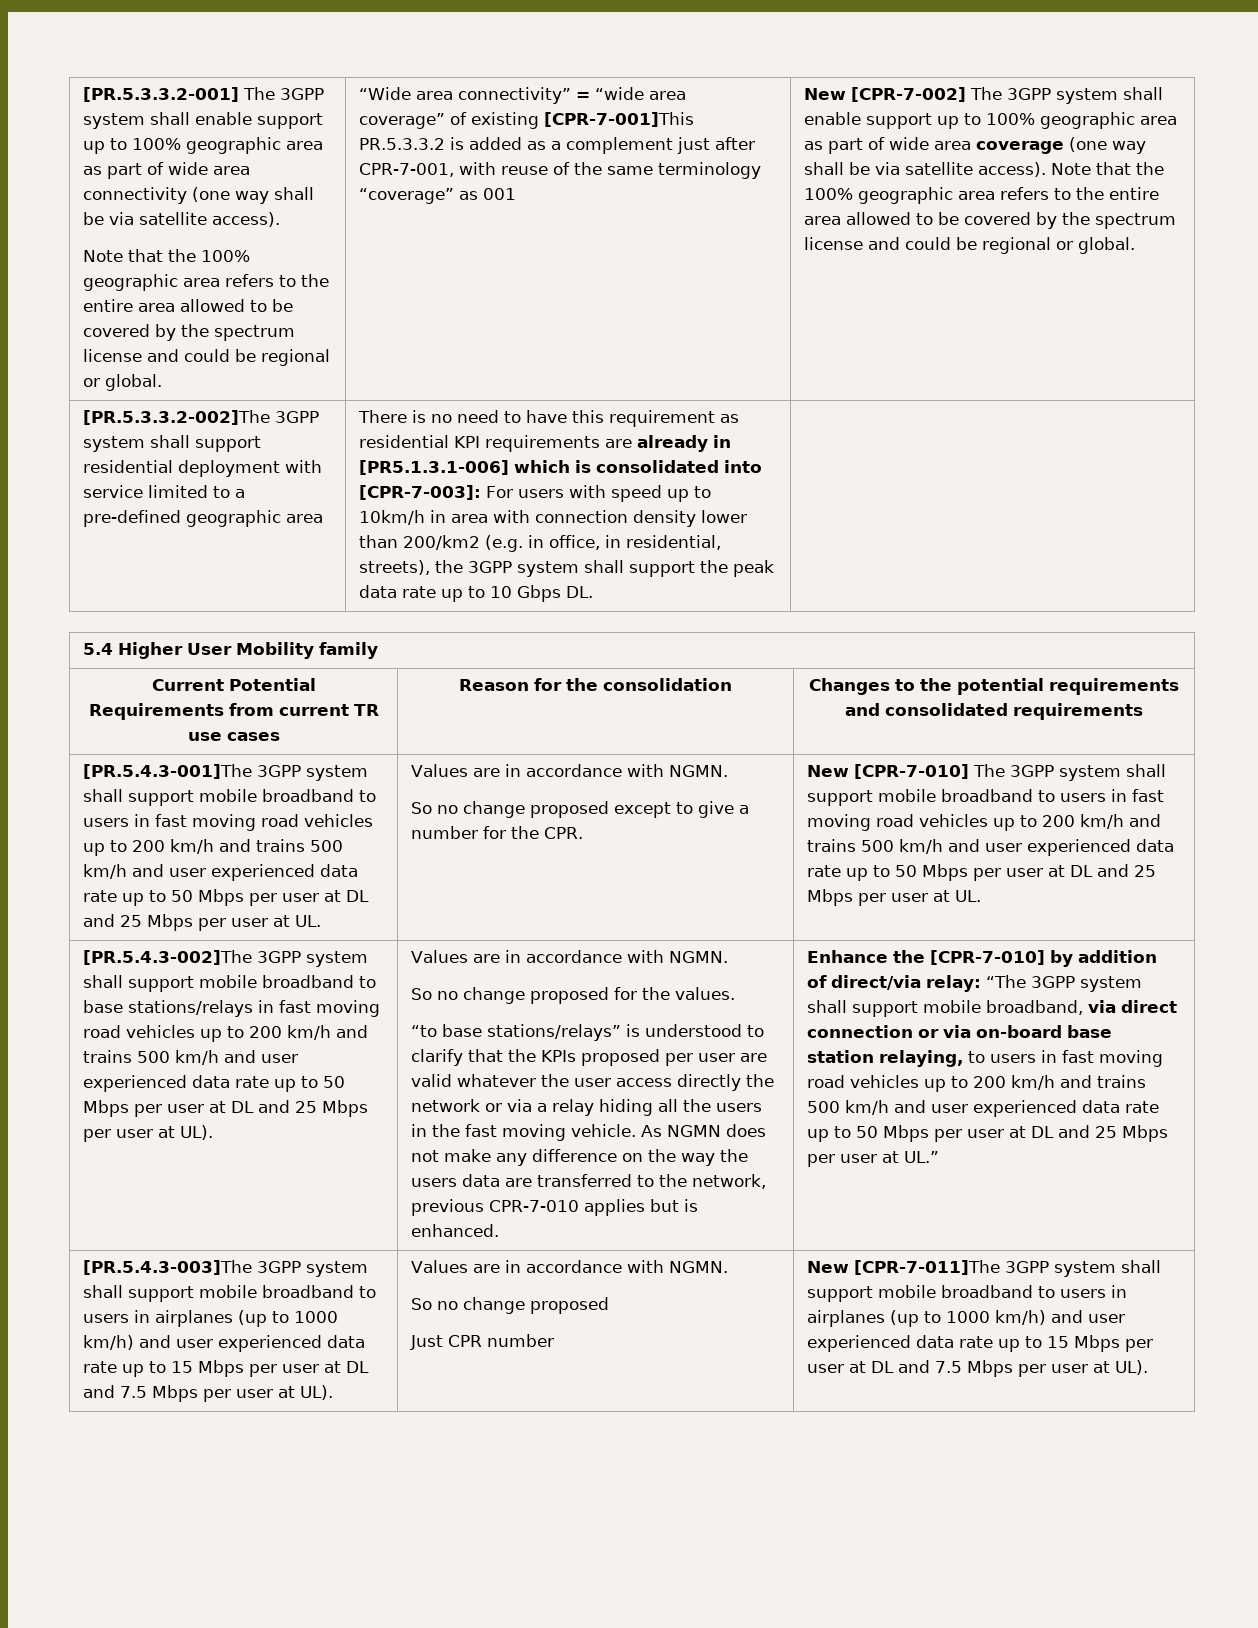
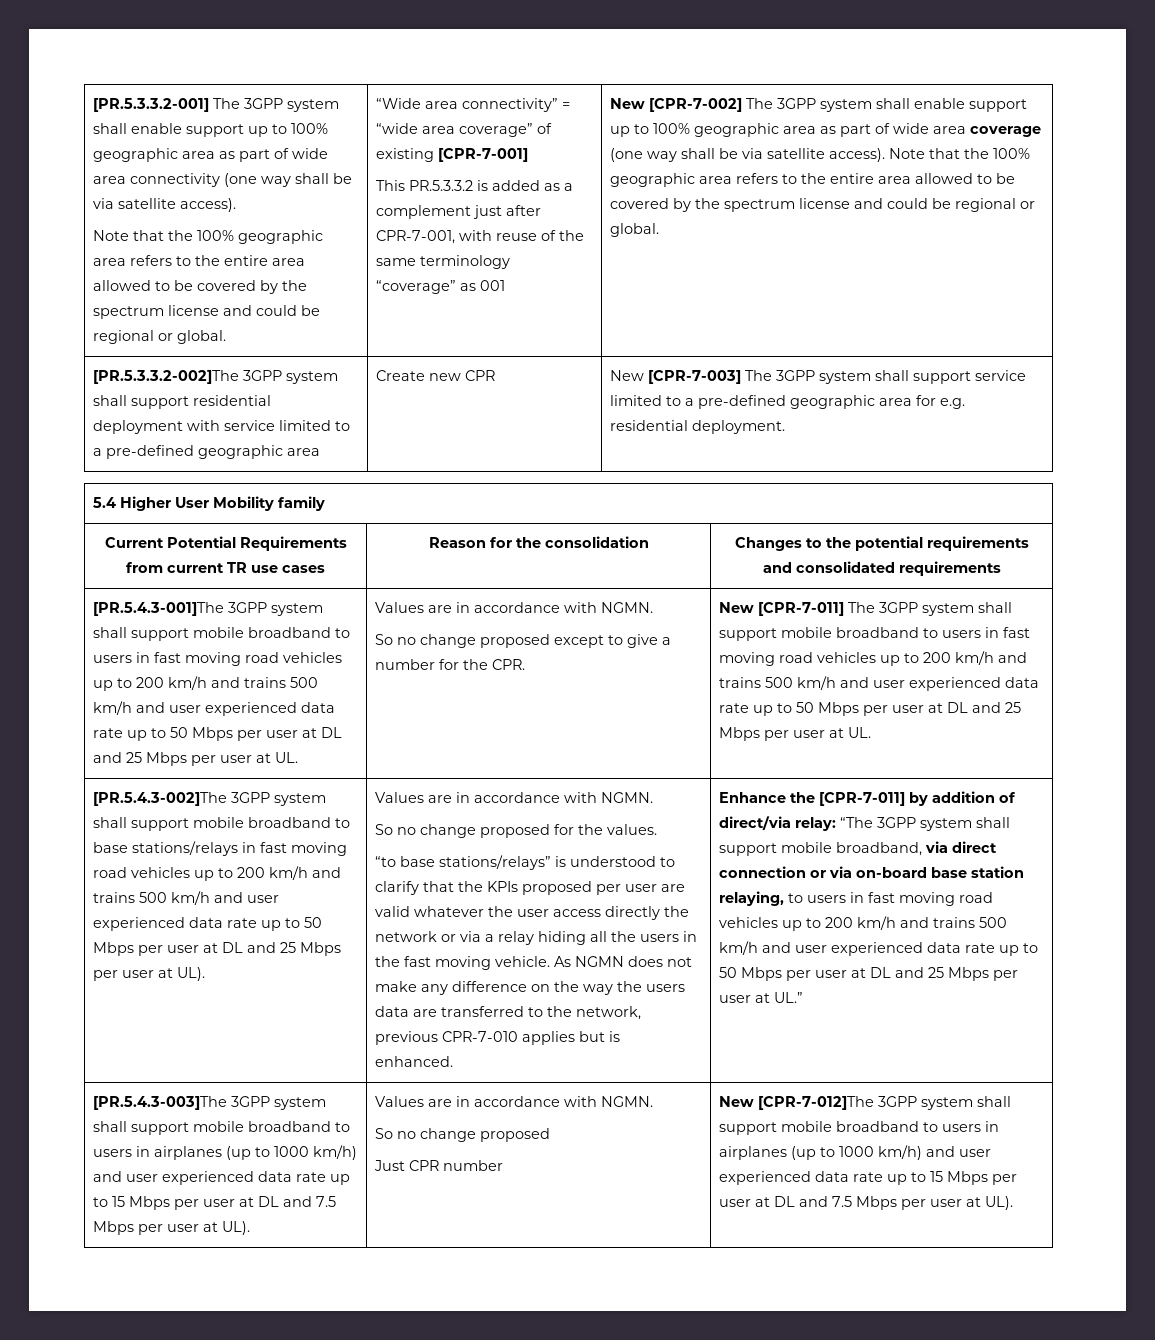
[544,112,695,127] [CPR-7-001]This -> [438,148,529,162] [376,180,406,191] [CPR-7-001] // This
[358,410,740,427] [359,435,732,452] [359,460,763,475] [359,485,712,502] [359,510,748,527] [359,535,722,552] [359,560,775,577] [359,585,594,602] There is no need to have this requirement as residential KPI requirements are already in [PR5.1.3.1-006] which is consolidated into [CPR-7-003]: For users with speed up to 10km/h in area with connection density lower than 200/km2 (e.g. in office, in residential, streets), the 3GPP system shall support the peak data rate up to 10 Gbps DL. | -> [376,370,496,381] [610,370,1027,384] [610,395,966,409] [610,420,786,434] Create new CPR | New [CPR-7-003] The 3GPP system shall support service limited to a pre-defined geographic area for e.g. residential deployment.
[854,764,970,779] [CPR-7-010] -> [758,602,845,616] [CPR-7-011]
[930,950,1046,965] [CPR-7-010] -> [819,792,906,806] [CPR-7-011]
[854,1260,1001,1275] [CPR-7-011]The -> [758,1096,875,1110] [CPR-7-012]The

